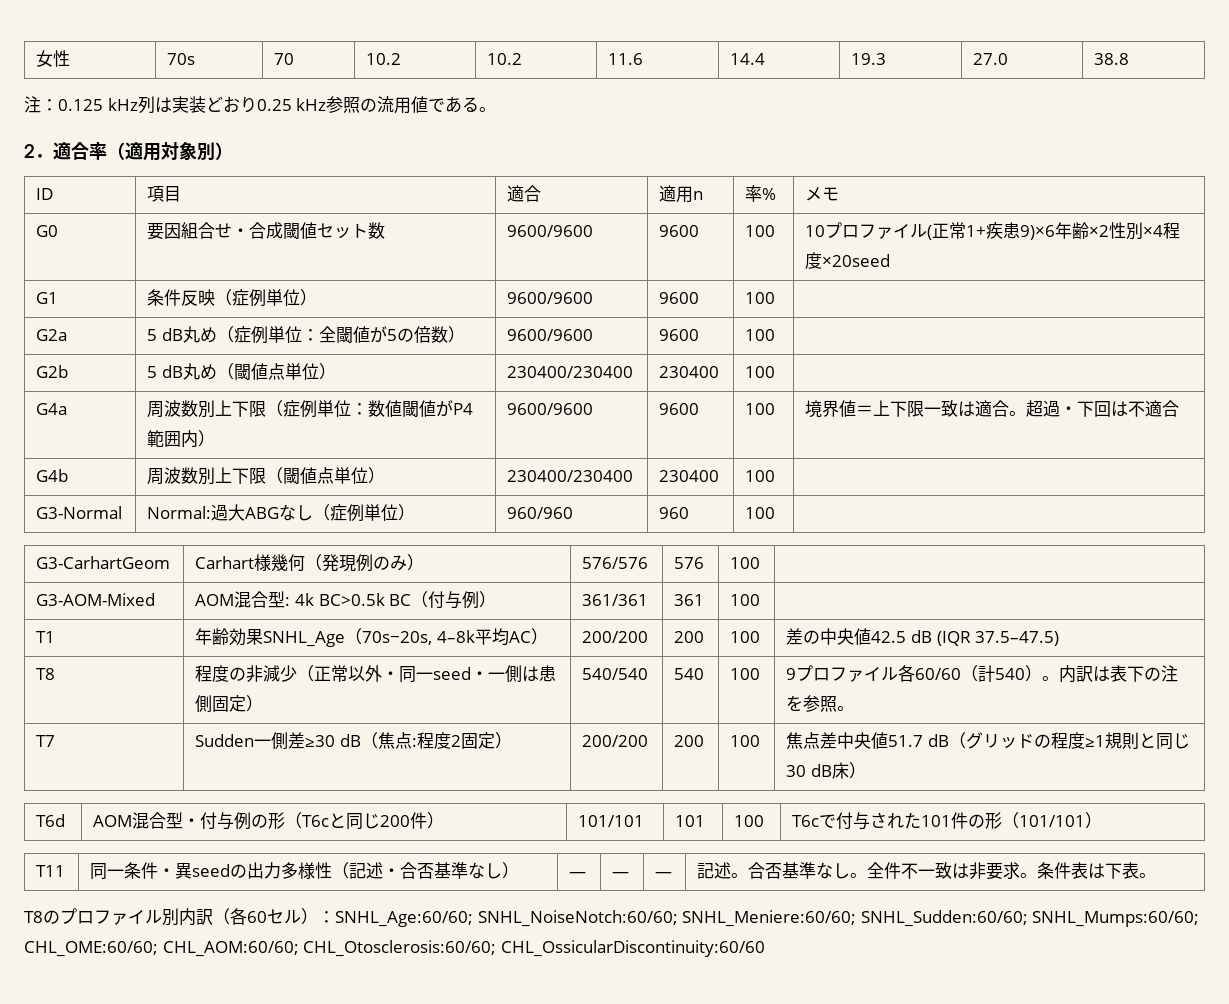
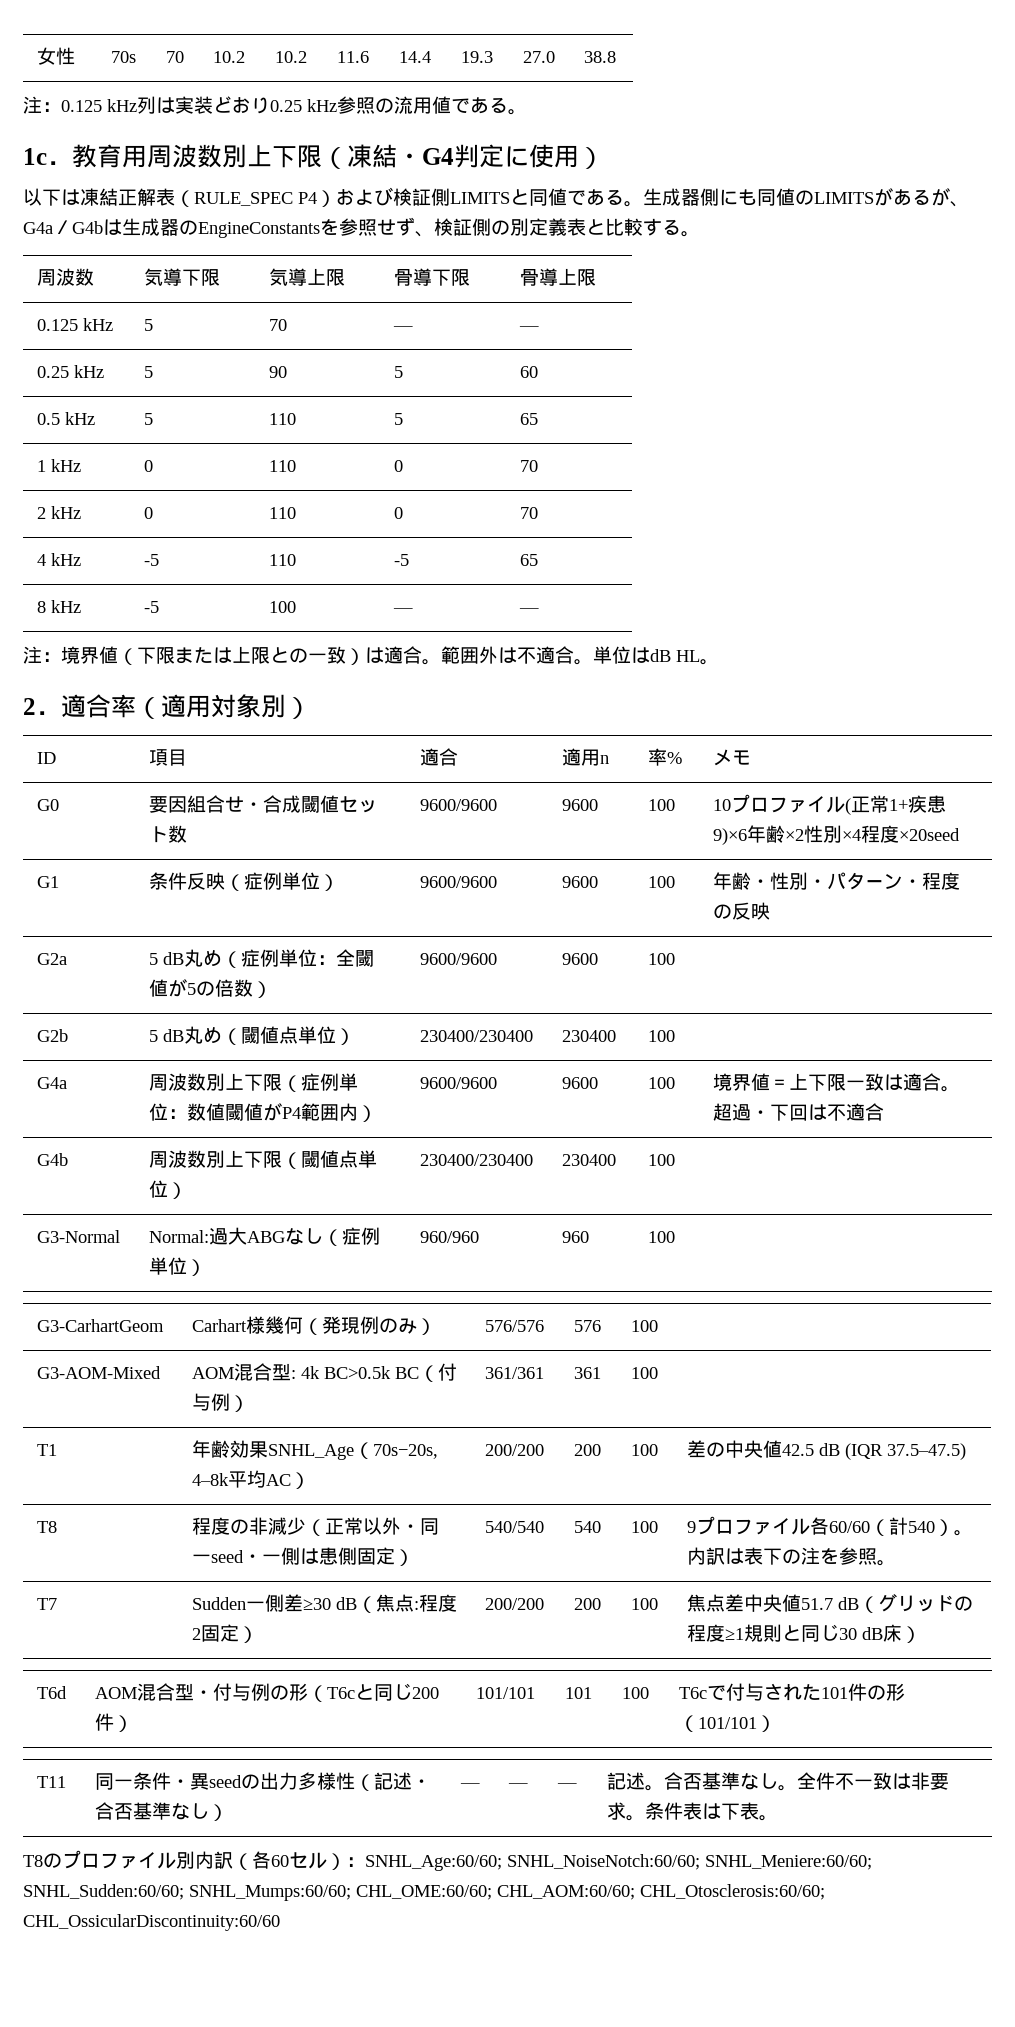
(497, 109) none -> [23,144,604,169] [23,187,969,207] [23,217,700,238] [37,268,95,286] [144,268,221,286] [269,268,346,286] [394,268,471,286] [520,268,597,286] [37,318,114,331] [144,319,154,331] [269,319,288,331] [393,326,414,331] [519,326,540,331] [37,365,105,378] [144,366,154,378] [269,366,288,378] [394,366,404,378] [520,366,539,378] [37,412,96,425] [144,413,154,425] [269,413,297,425] [394,413,404,425] [520,413,539,425] [37,459,82,472] [144,460,154,472] [269,460,297,472] [394,460,404,472] [520,460,539,472] [37,506,82,519] [144,507,154,519] [269,507,297,519] [394,507,404,519] [520,507,539,519] [37,553,82,566] [144,554,160,566] [269,554,297,566] [394,554,410,566] [520,554,539,566] [37,600,82,613] [144,601,160,613] [269,601,297,613] [393,608,414,613] [519,608,540,613] [23,646,719,665] // 1c．教育用周波数別上下限（凍結・G4判定に使用） // 以下は凍結正解表（RULE_SPEC P4）および検証側LIMITSと同値である。生成器側にも同値のLIMITSがあるが、G4a／G4bは生成器のEngineConstantsを参照せず、検証側の別定義表と比較する。 // 周波数 | 気導下限 | 気導上限 | 骨導下限 | 骨導上限 // 0.125 kHz | 5 | 70 | — | — // 0.25 kHz | 5 | 90 | 5 | 60 // 0.5 kHz | 5 | 110 | 5 | 65 // 1 kHz | 0 | 110 | 0 | 70 // 2 kHz | 0 | 110 | 0 | 70 // 4 kHz | -5 | 110 | -5 | 65 // 8 kHz | -5 | 100 | — | — // 注：境界値（下限または上限との一致）は適合。範囲外は不適合。単位はdB HL。
(776, 298) none -> [713,872,961,890] [713,902,771,920] 年齢・性別・パターン・程度の反映

